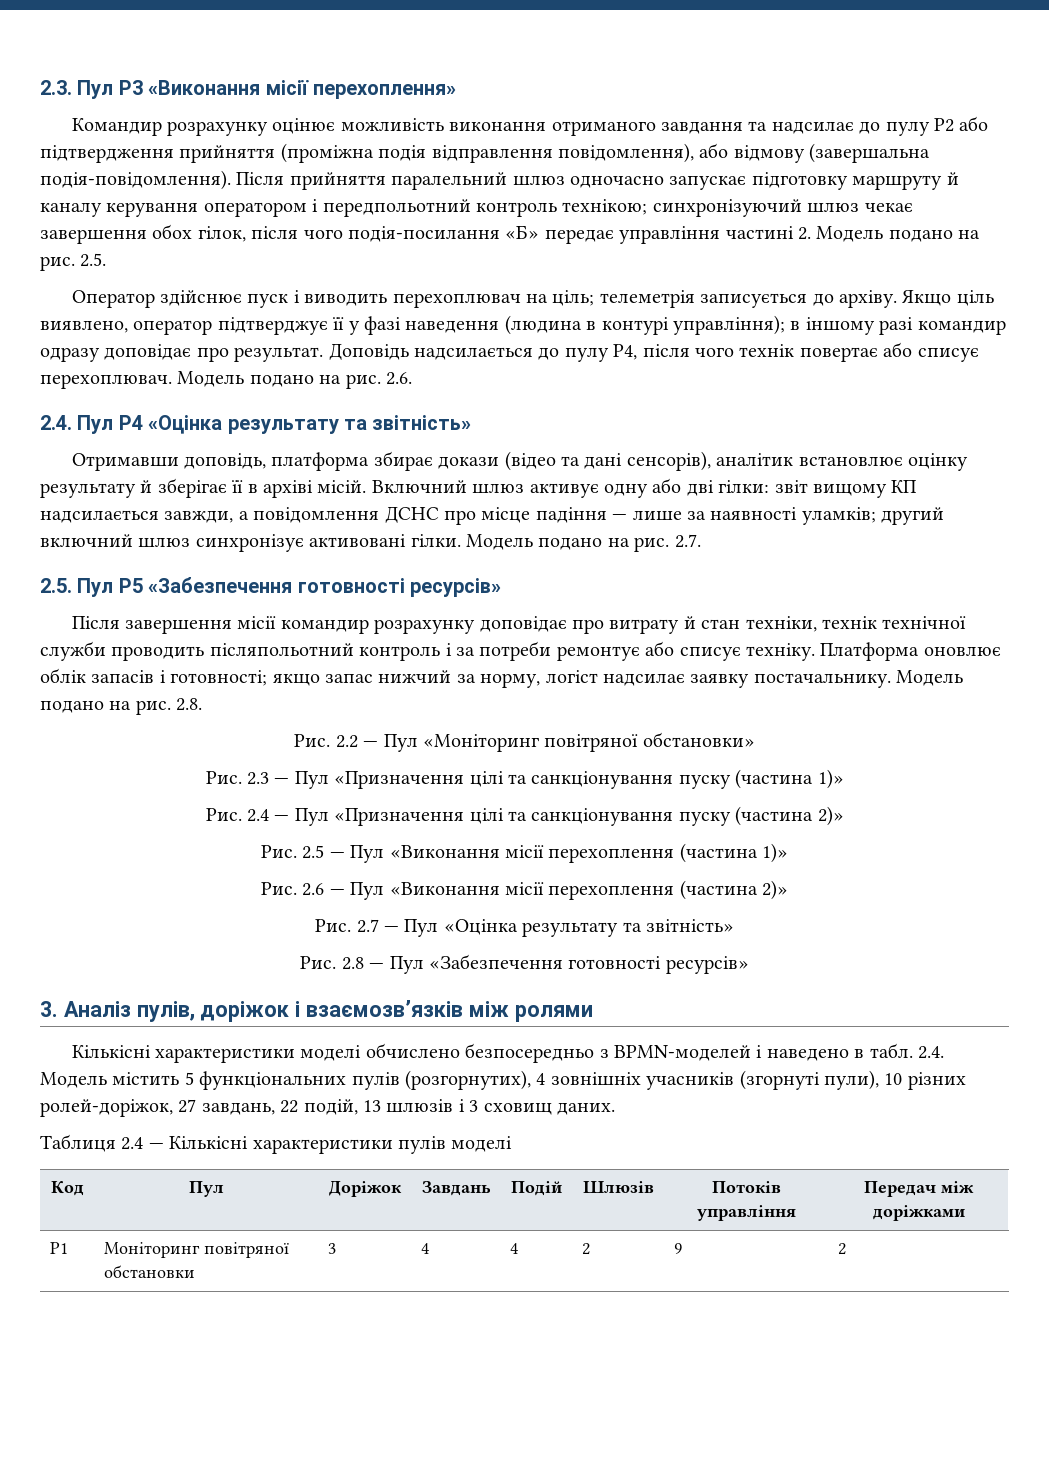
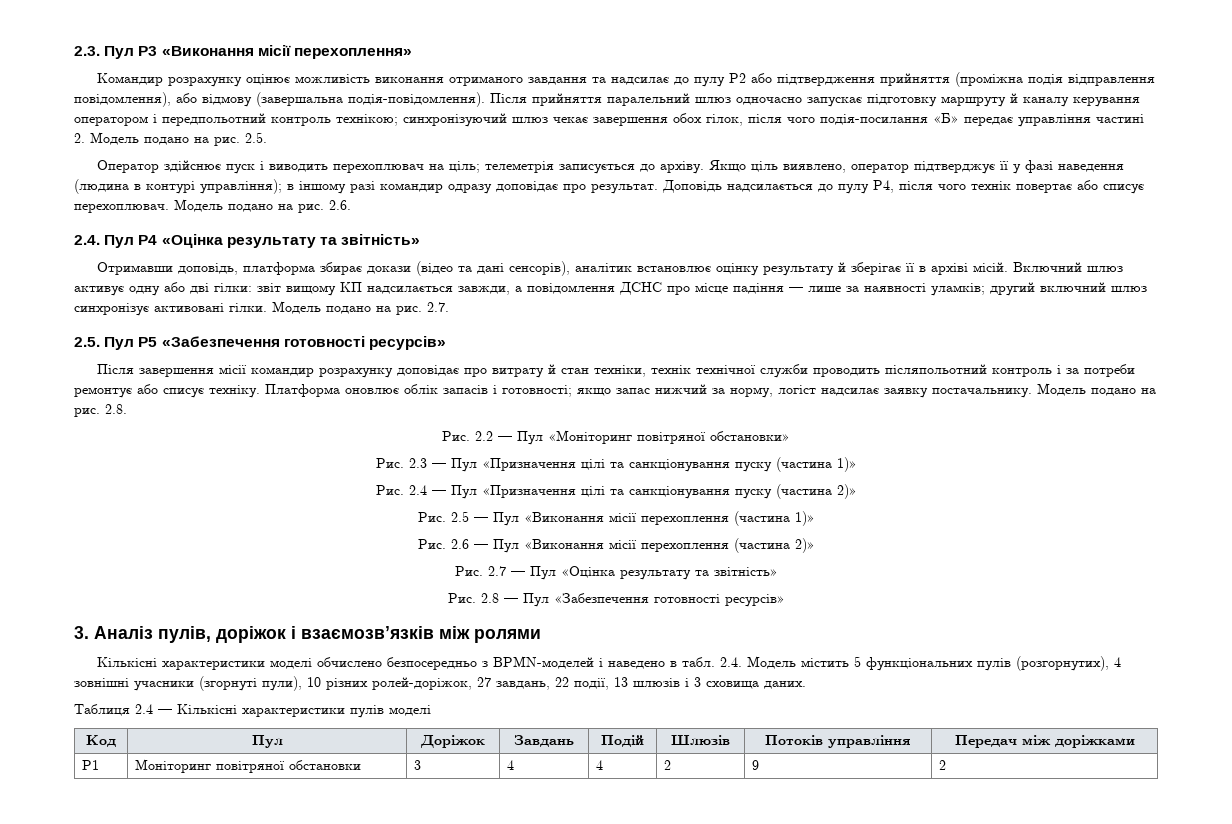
[550,1072,735,1090] зовнішніх учасників -> [74,678,194,691] зовнішні учасники
[303,1099,358,1115] подій, -> [574,678,609,690] події,
[483,1103,552,1115] сховищ -> [706,681,759,689] сховища

